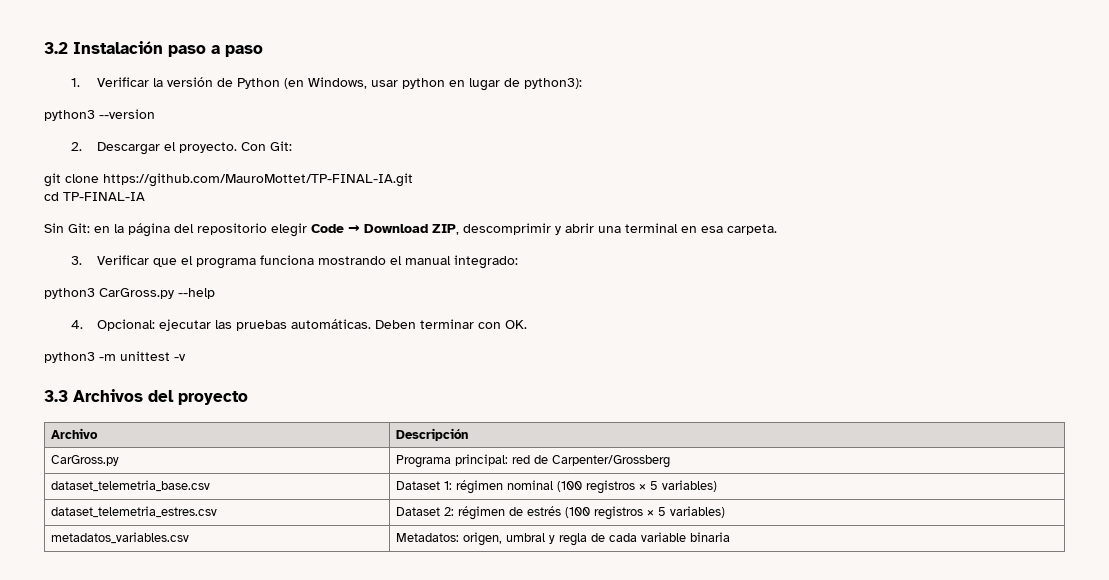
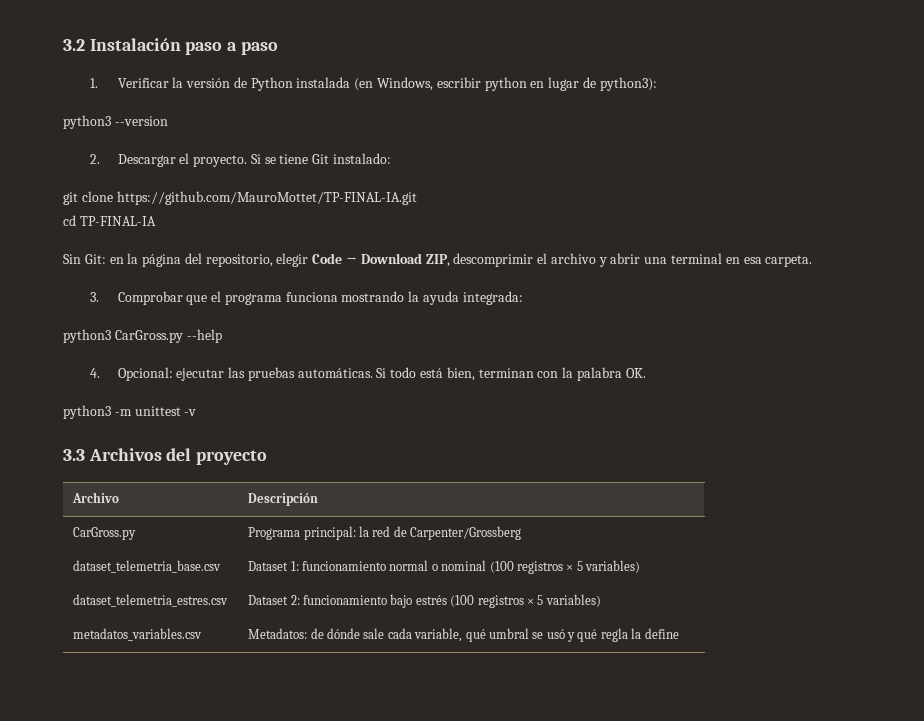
(281, 83) none -> [296,77,351,88] instalada
[371,80,399,87] usar -> [436,77,481,88] escribir
[241,141,293,151] Con Git: -> [250,153,391,164] Si se tiene Git instalado:
[197,223,267,235] repositorio -> [205,254,273,267] repositorio,
(551, 229) none -> [537,253,596,264] el archivo
[97,255,150,265] Verificar -> [117,291,183,305] Comprobar
[390,255,519,269] el manual integrado: -> [408,291,523,305] la ayuda integrada:
[375,319,502,329] Deben terminar con -> [376,367,622,381] Si todo está bien, terminan con la palabra
(508, 460) none -> [359,526,370,537] la
[455,480,503,494] régimen -> [302,560,438,571] funcionamiento normal o
[457,506,523,520] régimen de -> [303,594,413,608] funcionamiento bajo
[462,532,730,546] origen, umbral y regla de cada variable binaria -> [310,628,679,642] de dónde sale cada variable, qué umbral se usó y qué regla la define

